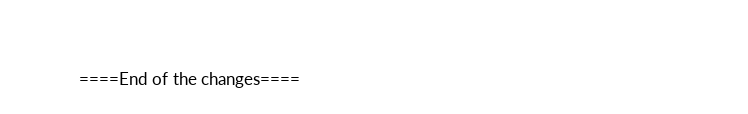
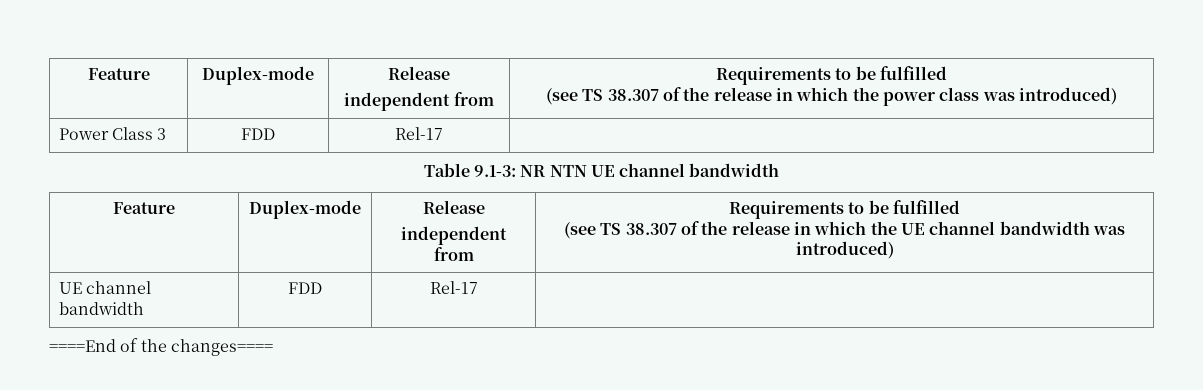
(79, 78) none -> [87,68,150,80] [202,66,314,85] [388,66,450,80] [344,92,494,111] [716,66,947,85] [546,87,1117,106] [58,127,167,140] [241,128,275,140] [395,127,443,140] [423,163,780,177] [113,202,175,214] [249,200,361,219] [422,200,485,214] [401,226,507,245] [433,247,474,261] [729,200,960,219] [564,221,1125,239] [795,241,894,259] [58,281,152,294] [58,302,144,315] [288,282,322,294] [429,281,478,294] Feature | Duplex-mode | Release // independent from | Requirements to be fulfilled // (see TS 38.307 of the release in which the power class was introduced) // Power Class 3 | FDD | Rel-17 | // Table 9.1-3: NR NTN UE channel bandwidth // Feature | Duplex-mode | Release // independent from | Requirements to be fulfilled // (see TS 38.307 of the release in which the UE channel bandwidth was introduced) // UE channel bandwidth | FDD | Rel-17 | //

